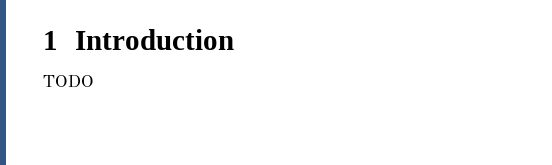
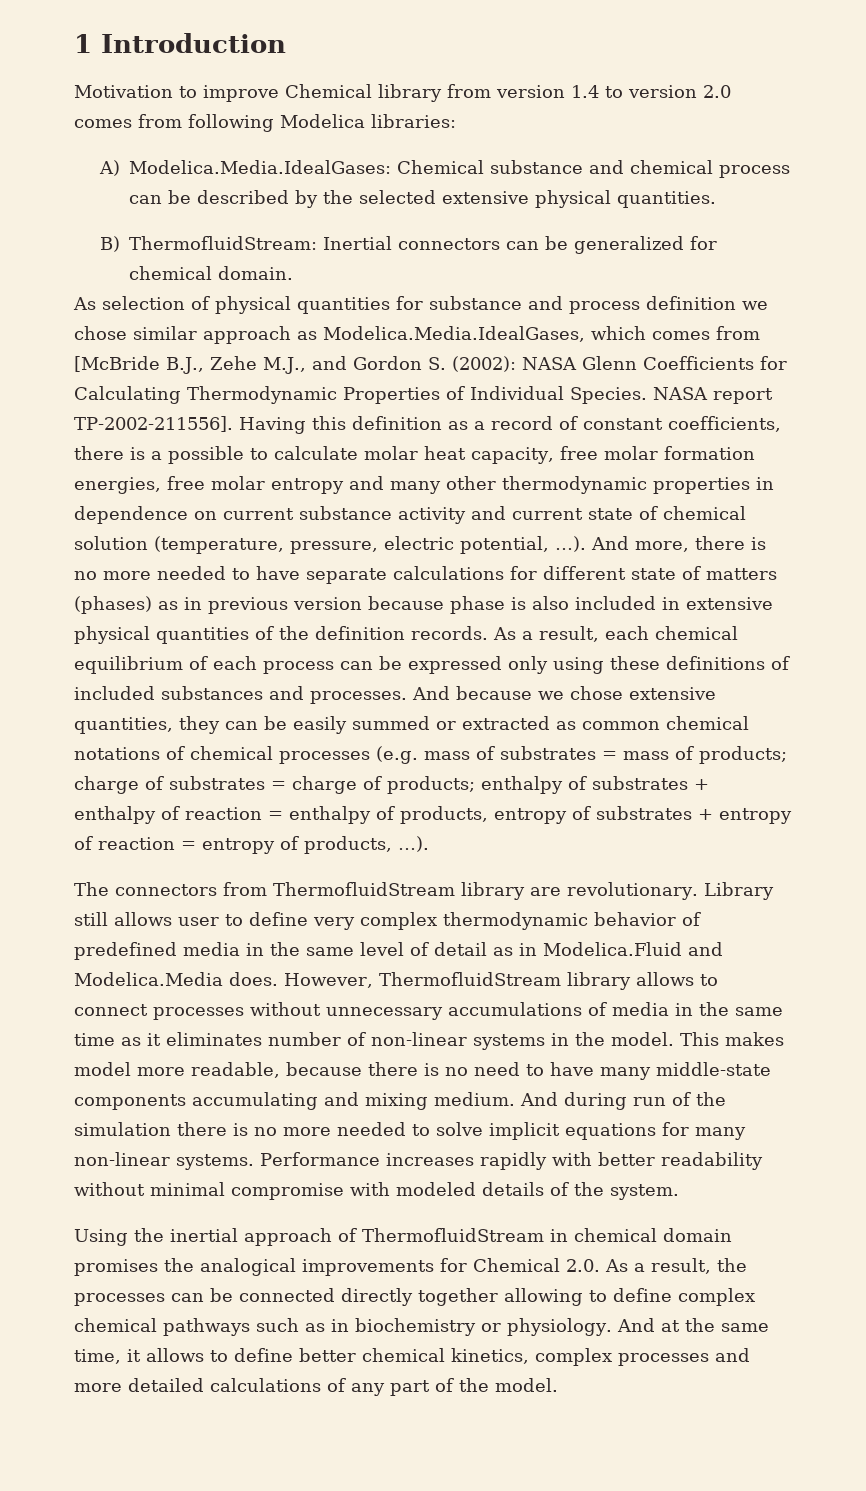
[43,74,94,88] TODO -> [74,84,731,102] [74,114,456,132] [99,160,791,178] [129,190,717,208] [100,236,718,254] [129,266,294,280] [73,296,768,314] [74,326,760,344] [74,356,787,374] [74,386,773,404] [74,416,781,434] [74,446,755,464] [74,476,774,494] [74,506,746,524] [74,536,766,554] [74,566,777,584] [74,596,773,614] [74,626,738,644] [74,656,790,674] [74,686,716,704] [74,716,749,734] [74,746,787,764] [74,776,709,794] [74,806,792,824] [74,836,429,854] [74,882,774,900] [74,912,701,930] [74,942,723,960] [74,972,718,990] [74,1002,783,1020] [74,1032,784,1050] [74,1062,771,1080] [74,1092,726,1110] [74,1122,746,1140] [74,1152,763,1170] [74,1182,679,1200] [74,1228,732,1246] [74,1258,747,1276] [74,1288,755,1306] [74,1318,769,1336] [74,1348,750,1366] [74,1378,558,1396] Motivation to improve Chemical library from version 1.4 to version 2.0 comes from following Modelica libraries: // A) Modelica.Media.IdealGases: Chemical substance and chemical process can be described by the selected extensive physical quantities. // B) ThermofluidStream: Inertial connectors can be generalized for chemical domain. // As selection of physical quantities for substance and process definition we chose similar approach as Modelica.Media.IdealGases, which comes from [McBride B.J., Zehe M.J., and Gordon S. (2002): NASA Glenn Coefficients for Calculating Thermodynamic Properties of Individual Species. NASA report TP-2002-211556]. Having this definition as a record of constant coefficients, there is a possible to calculate molar heat capacity, free molar formation energies, free molar entropy and many other thermodynamic properties in dependence on current substance activity and current state of chemical solution (temperature, pressure, electric potential, …). And more, there is no more needed to have separate calculations for different state of matters (phases) as in previous version because phase is also included in extensive physical quantities of the definition records. As a result, each chemical equilibrium of each process can be expressed only using these definitions of included substances and processes. And because we chose extensive quantities, they can be easily summed or extracted as common chemical notations of chemical processes (e.g. mass of substrates = mass of products; charge of substrates = charge of products; enthalpy of substrates + enthalpy of reaction = enthalpy of products, entropy of substrates + entropy of reaction = entropy of products, …). // The connectors from ThermofluidStream library are revolutionary. Library still allows user to define very complex thermodynamic behavior of predefined media in the same level of detail as in Modelica.Fluid and Modelica.Media does. However, ThermofluidStream library allows to connect processes without unnecessary accumulations of media in the same time as it eliminates number of non-linear systems in the model. This makes model more readable, because there is no need to have many middle-state components accumulating and mixing medium. And during run of the simulation there is no more needed to solve implicit equations for many non-linear systems. Performance increases rapidly with better readability without minimal compromise with modeled details of the system. // Using the inertial approach of ThermofluidStream in chemical domain promises the analogical improvements for Chemical 2.0. As a result, the processes can be connected directly together allowing to define complex chemical pathways such as in biochemistry or physiology. And at the same time, it allows to define better chemical kinetics, complex processes and more detailed calculations of any part of the model.

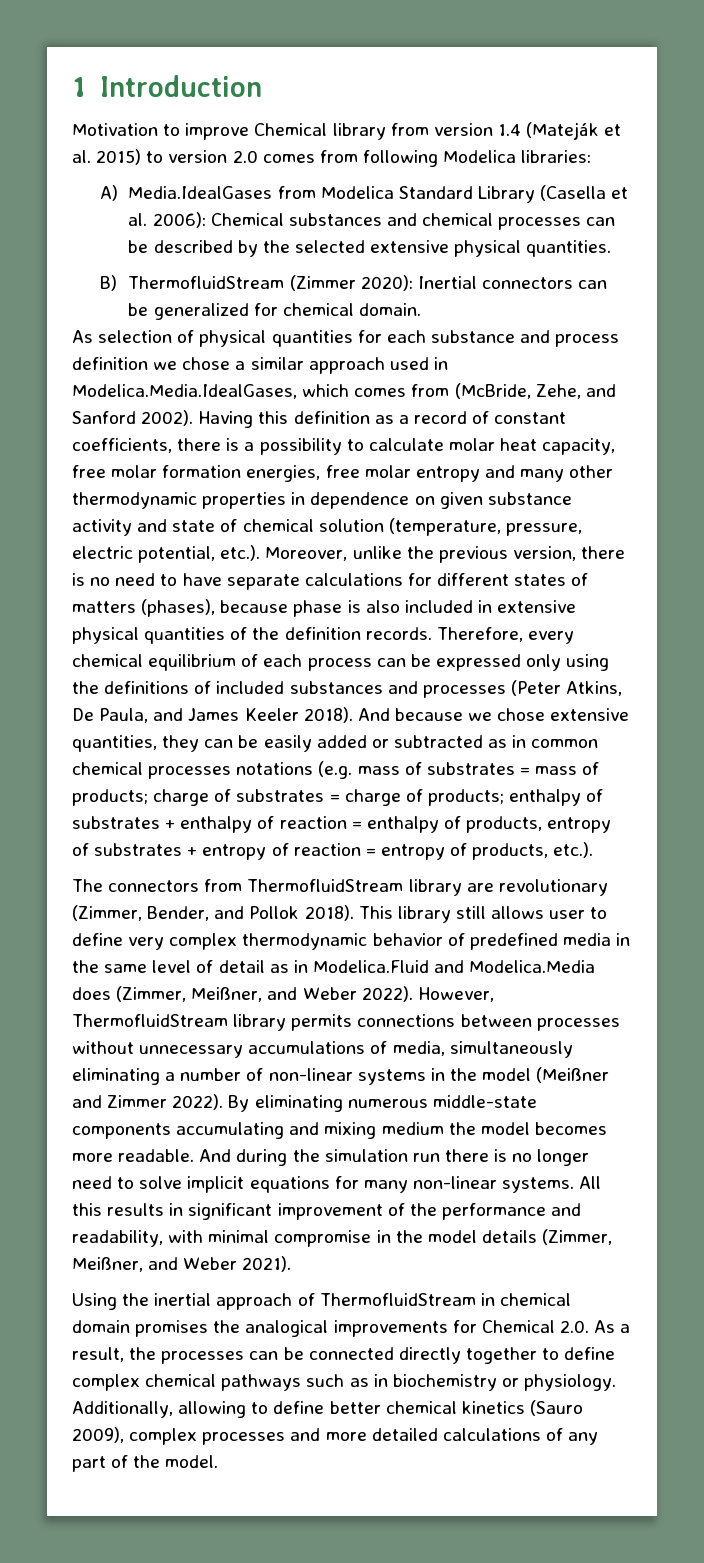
(599, 91) none -> [526,122,622,140] [72,149,142,165] (Mateják et al. 2015)
[129,160,584,174] Modelica.Media.IdealGases: Chemical substance -> [128,185,629,203] [128,212,382,228] Media.IdealGases from Modelica Standard Library (Casella et al. 2006): Chemical substances
[719,165,791,178] process -> [498,217,582,230] processes
[129,236,318,250] ThermofluidStream: -> [128,275,413,291] ThermofluidStream (Zimmer 2020):
(423, 303) none -> [386,330,426,343] each
(127, 333) none -> [235,361,246,370] a
[297,331,317,340] as -> [389,357,448,370] used in
[74,356,787,374] [74,386,773,404] [74,416,233,432] [McBride B.J., Zehe M.J., and Gordon S. (2002): NASA Glenn Coefficients for Calculating Thermodynamic Properties of Individual Species. NASA report TP-2002-211556]. -> [454,383,616,399] [72,410,194,426] (McBride, Zehe, and Sanford 2002).
[168,446,244,464] possible -> [259,438,342,455] possibility
[223,508,294,520] current -> [439,492,483,509] given
[512,508,583,520] current -> (168, 525) none
[555,536,766,552] [74,566,226,580] …). And more, there is no more needed -> [220,545,626,563] [72,573,156,586] etc.). Moreover, unlike the previous version, there is no need
[631,568,676,580] state -> [514,574,567,586] states
[74,596,362,614] (phases) as in previous version -> [141,599,216,617] (phases),
[493,626,649,642] As a result, each -> [436,627,574,644] Therefore, every
[610,656,660,670] these -> [72,681,99,694] the
[310,691,407,704] processes. -> [422,680,623,698] [72,707,353,723] processes (Peter Atkins, De Paula, and James Keeler 2018).
[352,716,749,730] [74,746,370,764] summed or extracted as common chemical notations of chemical processes -> [316,735,599,748] [72,762,314,779] added or subtracted as in common chemical processes notations
[398,836,429,852] …). -> [553,842,594,858] etc.).
[567,882,774,900] revolutionary. Library -> [498,879,608,896] [72,905,451,923] revolutionary (Zimmer, Bender, and Pollok 2018). This library
[229,972,718,990] [74,1004,148,1016] does. However, ThermofluidStream library allows to connect -> [72,986,494,1002] [72,1014,532,1031] does (Zimmer, Meißner, and Weber 2022). However, ThermofluidStream library permits connections between
[612,1002,783,1016] [74,1032,262,1046] media in the same time as it eliminates -> [392,1041,573,1058] [72,1068,176,1085] media, simultaneously eliminating a
[611,1032,784,1046] [74,1062,651,1080] model. This makes model more readable, because there is no need to have many -> [482,1067,610,1083] [72,1094,428,1112] model (Meißner and Zimmer 2022). By eliminating numerous
[434,1092,691,1110] medium. And during run of -> [381,1122,607,1135] [72,1149,288,1166] medium the model becomes more readable. And during
[177,1122,406,1136] there is no more needed -> [412,1149,590,1166] [72,1176,112,1189] run there is no longer need
[260,1152,763,1170] [74,1182,679,1200] Performance increases rapidly with better readability without minimal compromise with modeled details of the system. -> [579,1176,602,1189] [72,1203,582,1220] [72,1229,613,1247] [72,1256,292,1272] All this results in significant improvement of the performance and readability, with minimal compromise in the model details (Zimmer, Meißner, and Weber 2021).
[504,1288,583,1306] allowing -> (537, 1355) none
[616,1318,769,1332] [74,1348,204,1364] And at the same time, it allows -> [72,1401,247,1418] Additionally, allowing
[451,1348,529,1364] kinetics, -> [461,1400,583,1416] [72,1427,124,1443] kinetics (Sauro 2009),

